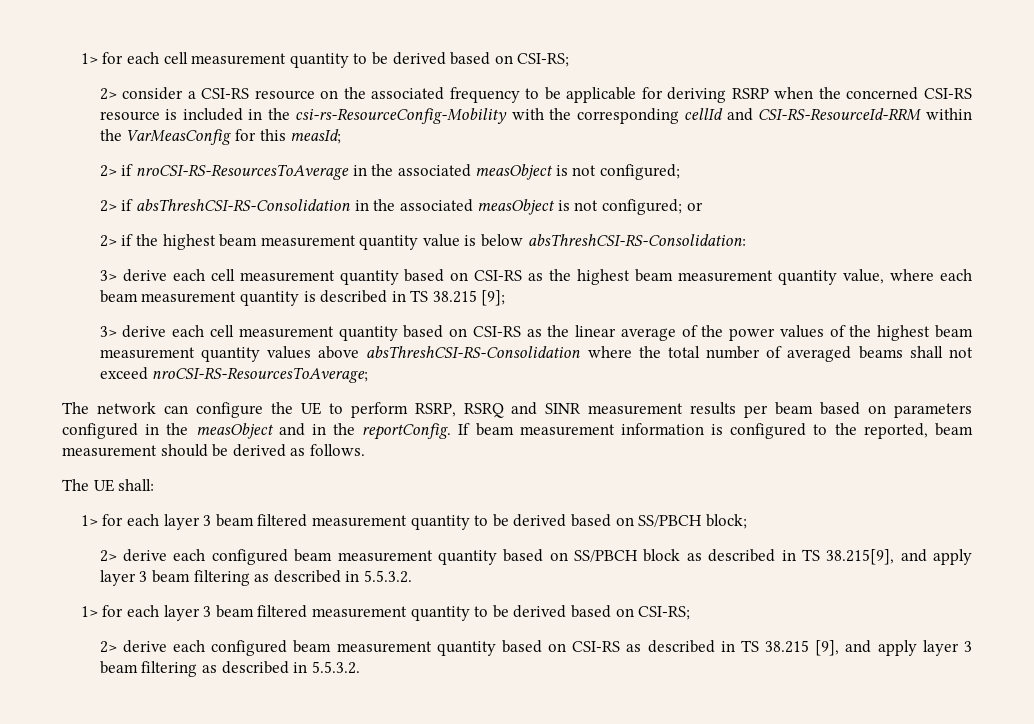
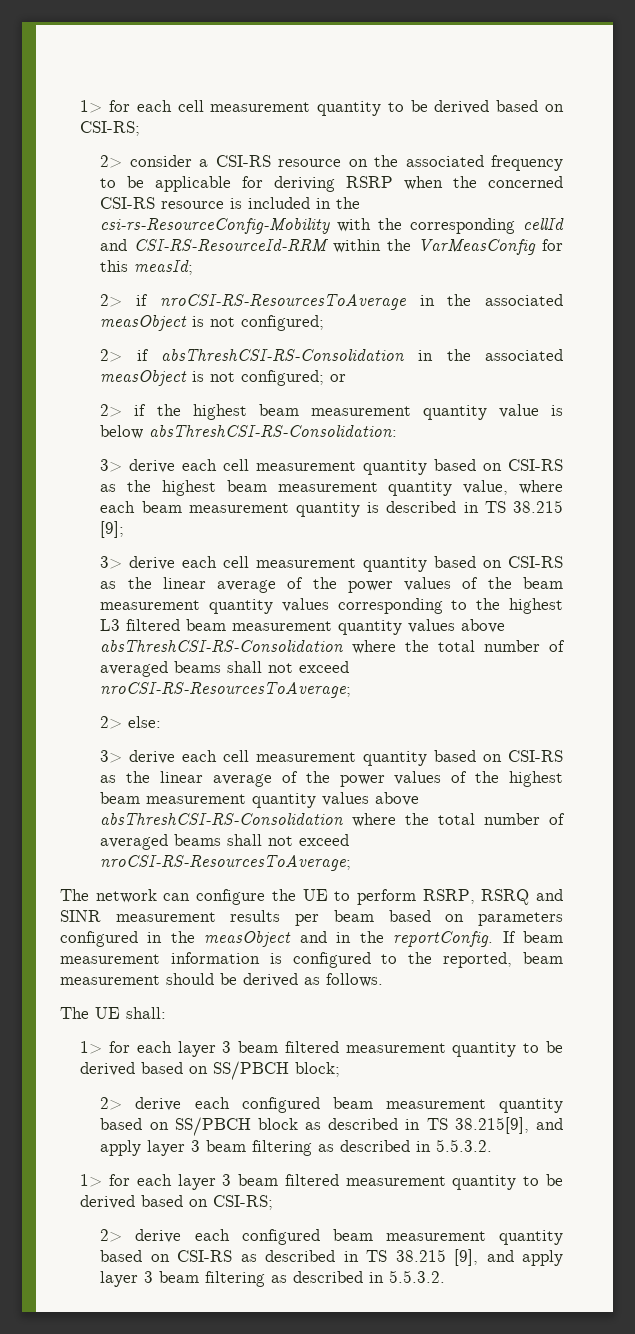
(506, 298) none -> [100,556,563,572] [100,577,563,593] [100,598,563,614] [100,619,506,635] [100,640,566,654] [100,661,350,677] [100,682,352,698] [100,716,162,729] // 3> derive each cell measurement quantity based on CSI-RS as the linear average of the power values of the beam measurement quantity values corresponding to the highest L3 filtered beam measurement quantity values above absThreshCSI-RS-Consolidation where the total number of averaged beams shall not exceed nroCSI-RS-ResourcesToAverage; // 2> else:

